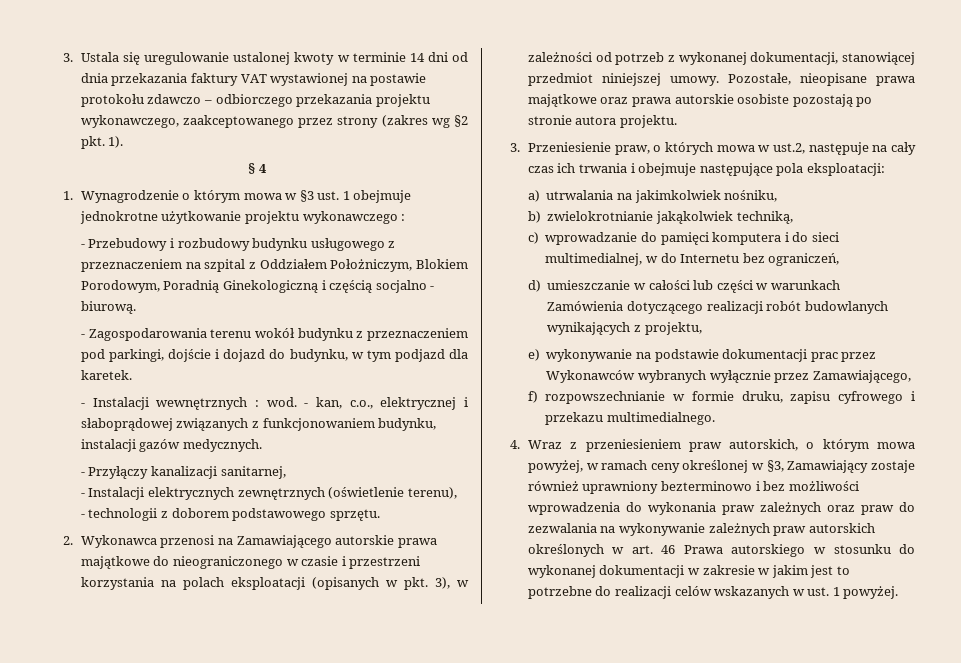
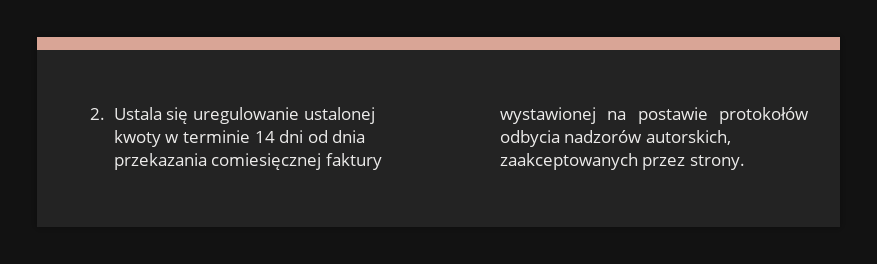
[63,53,74,62] 3. -> [90,108,106,120] 2.
[190,73,267,86] faktury VAT -> [211,153,383,170] comiesięcznej faktury
[80,94,430,107] [80,115,468,128] [80,136,124,149] [248,163,267,174] [63,190,412,203] [79,211,406,224] [80,238,396,251] [80,259,468,272] [80,280,435,293] [80,301,136,314] [80,328,468,341] [80,349,468,362] [80,370,132,380] [80,397,468,410] [80,418,437,431] [80,439,262,452] [80,466,286,479] [80,487,457,500] [80,508,380,521] [63,535,437,548] [80,556,421,569] [80,577,469,590] [527,52,915,65] [527,73,915,86] [527,94,873,107] [527,115,677,128] [510,142,916,155] [527,163,885,176] [527,190,778,203] [527,211,793,224] [527,232,839,245] [545,253,840,266] [527,280,840,293] [547,301,888,314] [547,322,702,335] [527,349,877,362] [546,370,911,383] [527,391,915,404] [545,412,715,425] [510,439,916,452] [527,460,916,473] [527,481,859,494] [527,502,916,515] [527,523,875,536] [527,544,916,557] [527,565,850,578] [527,586,899,599] protokołu zdawczo – odbiorczego przekazania projektu wykonawczego, zaakceptowanego przez strony (zakres wg §2 pkt. 1). // § 4 // 1. Wynagrodzenie o którym mowa w §3 ust. 1 obejmuje jednokrotne użytkowanie projektu wykonawczego : // - Przebudowy i rozbudowy budynku usługowego z przeznaczeniem na szpital z Oddziałem Położniczym, Blokiem Porodowym, Poradnią Ginekologiczną i częścią socjalno - biurową. // - Zagospodarowania terenu wokół budynku z przeznaczeniem pod parkingi, dojście i dojazd do budynku, w tym podjazd dla karetek. // - Instalacji wewnętrznych : wod. - kan, c.o., elektrycznej i słaboprądowej związanych z funkcjonowaniem budynku, instalacji gazów medycznych. // - Przyłączy kanalizacji sanitarnej, // - Instalacji elektrycznych zewnętrznych (oświetlenie terenu), // - technologii z doborem podstawowego sprzętu. // 2. Wykonawca przenosi na Zamawiającego autorskie prawa majątkowe do nieograniczonego w czasie i przestrzeni korzystania na polach eksploatacji (opisanych w pkt. 3), w zależności od potrzeb z wykonanej dokumentacji, stanowiącej przedmiot niniejszej umowy. Pozostałe, nieopisane prawa majątkowe oraz prawa autorskie osobiste pozostają po stronie autora projektu. // 3. Przeniesienie praw, o których mowa w ust.2, następuje na cały czas ich trwania i obejmuje następujące pola eksploatacji: // a) utrwalania na jakimkolwiek nośniku, // b) zwielokrotnianie jakąkolwiek techniką, // c) wprowadzanie do pamięci komputera i do sieci multimedialnej, w do Internetu bez ograniczeń, // d) umieszczanie w całości lub części w warunkach Zamówienia dotyczącego realizacji robót budowlanych wynikających z projektu, // e) wykonywanie na podstawie dokumentacji prac przez Wykonawców wybranych wyłącznie przez Zamawiającego, // f) rozpowszechnianie w formie druku, zapisu cyfrowego i przekazu multimedialnego. // 4. Wraz z przeniesieniem praw autorskich, o którym mowa powyżej, w ramach ceny określonej w §3, Zamawiający zostaje również uprawniony bezterminowo i bez możliwości wprowadzenia do wykonania praw zależnych oraz praw do zezwalania na wykonywanie zależnych praw autorskich określonych w art. 46 Prawa autorskiego w stosunku do wykonanej dokumentacji w zakresie w jakim jest to potrzebne do realizacji celów wskazanych w ust. 1 powyżej. -> [719,107,809,124] [499,130,732,147] [499,153,746,170] protokołów odbycia nadzorów autorskich, zaakceptowanych przez strony.

